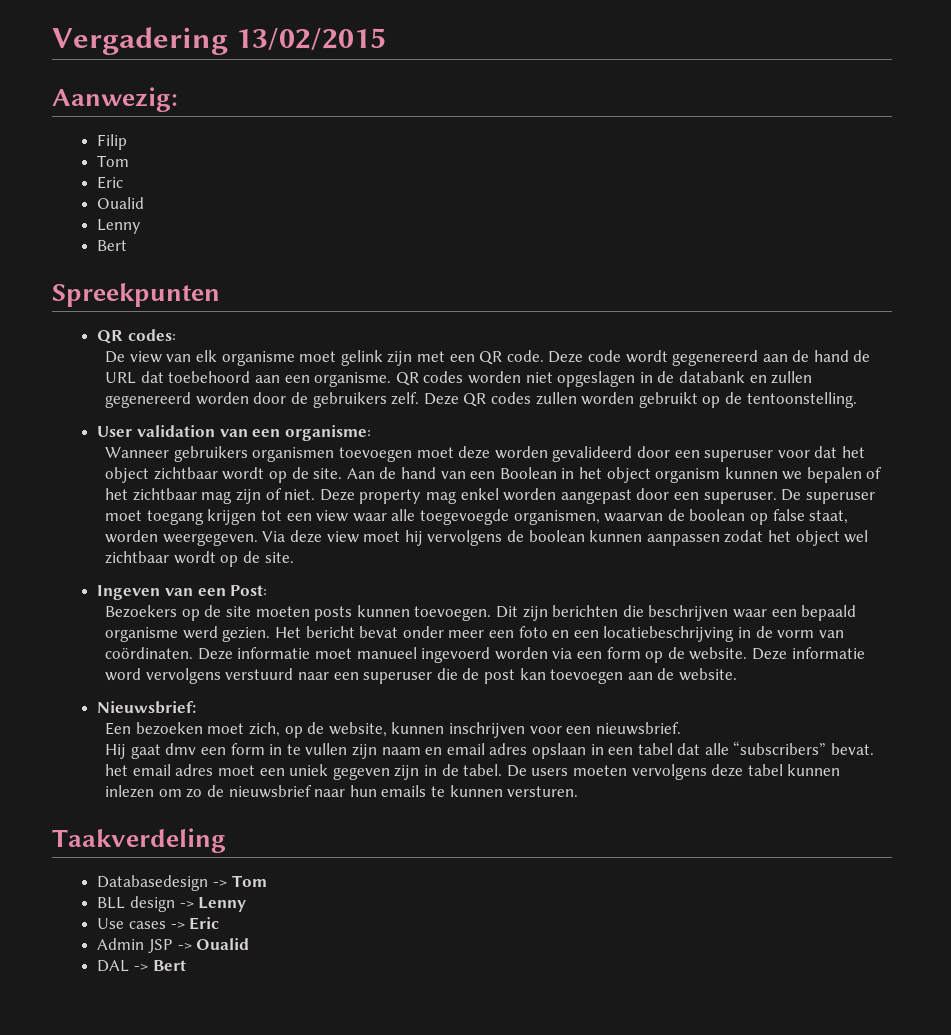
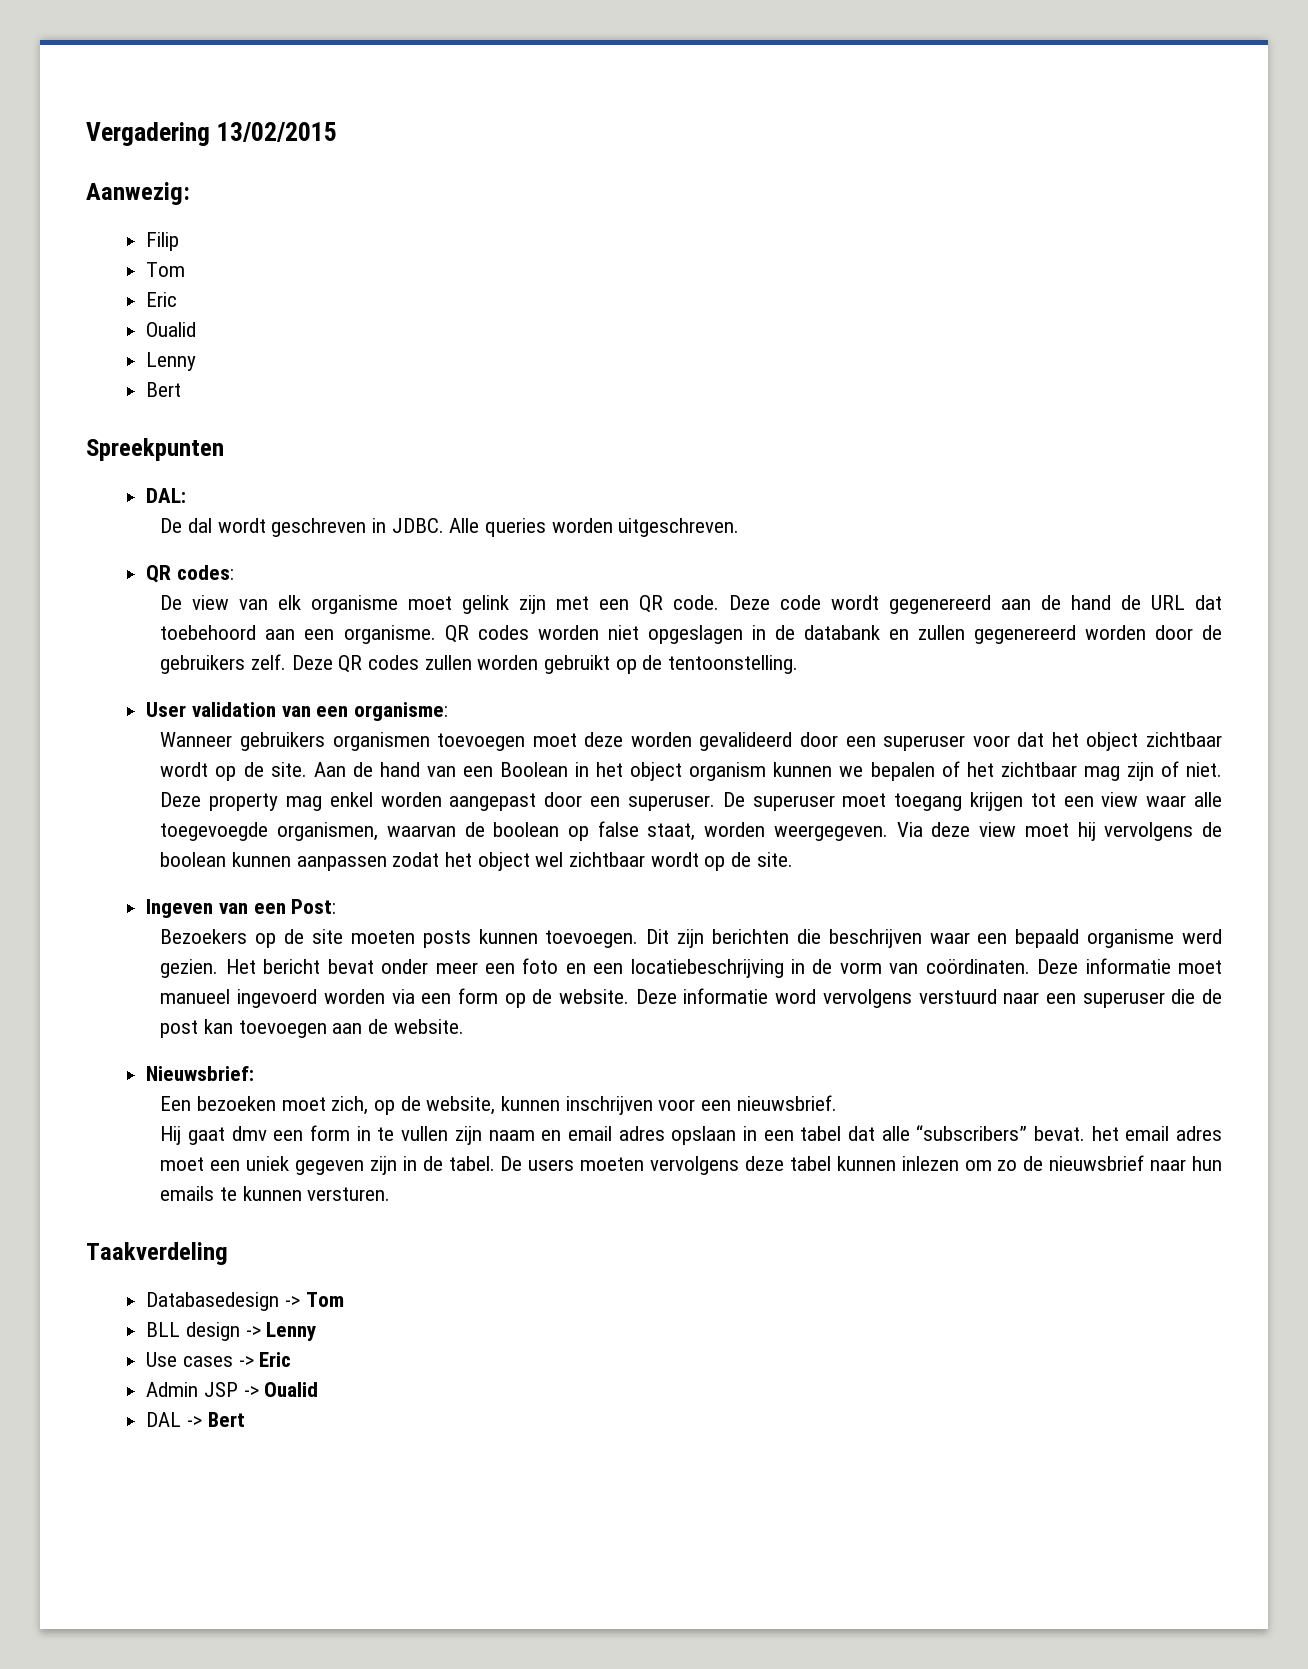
(220, 295) none -> [146,488,187,503] [160,518,740,537] // DAL: // De dal wordt geschreven in JDBC. Alle queries worden uitgeschreven.

